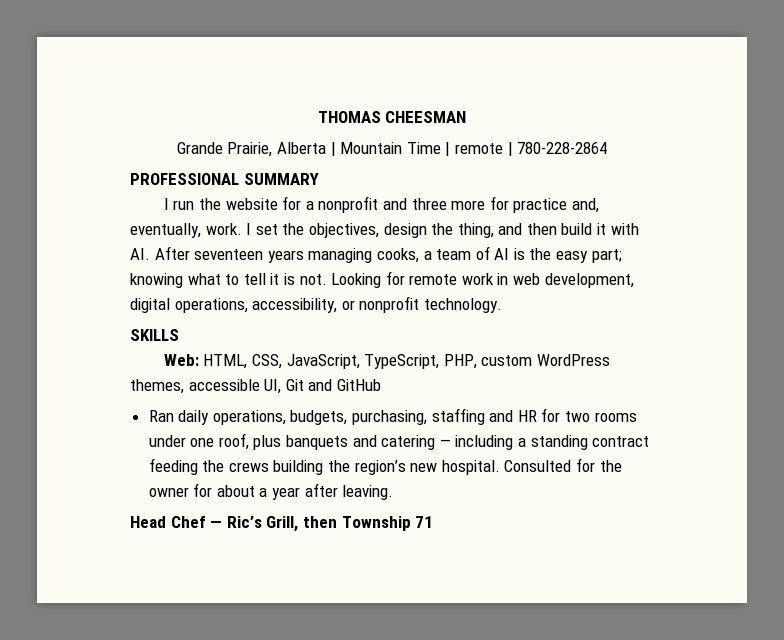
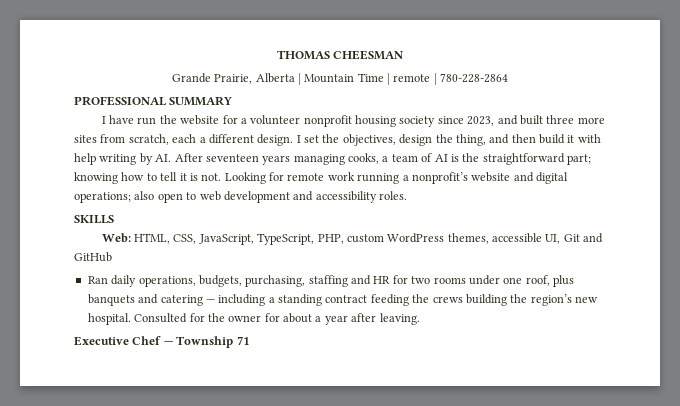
(169, 204) none -> [109,115,135,124] have
[318,196,599,213] [130,223,242,238] nonprofit and three more for practice and, eventually, work. -> [250,115,605,127] [74,134,294,146] volunteer nonprofit housing society since 2023, and built three more sites from scratch, each a different design.
(639, 229) none -> [74,153,153,165] help writing by
[556,251,589,263] easy -> [482,153,565,165] straightforward
[187,273,221,285] what -> [121,172,145,181] how
[497,273,634,288] [130,296,502,313] in web development, digital operations, accessibility, or nonprofit technology. -> [357,172,568,184] [74,191,407,203] running a nonprofit’s website and digital operations; also open to web development and accessibility roles.
[130,516,166,528] Head -> [74,336,129,346] Executive
[226,516,337,532] Ric’s Grill, then -> (173, 343) none

